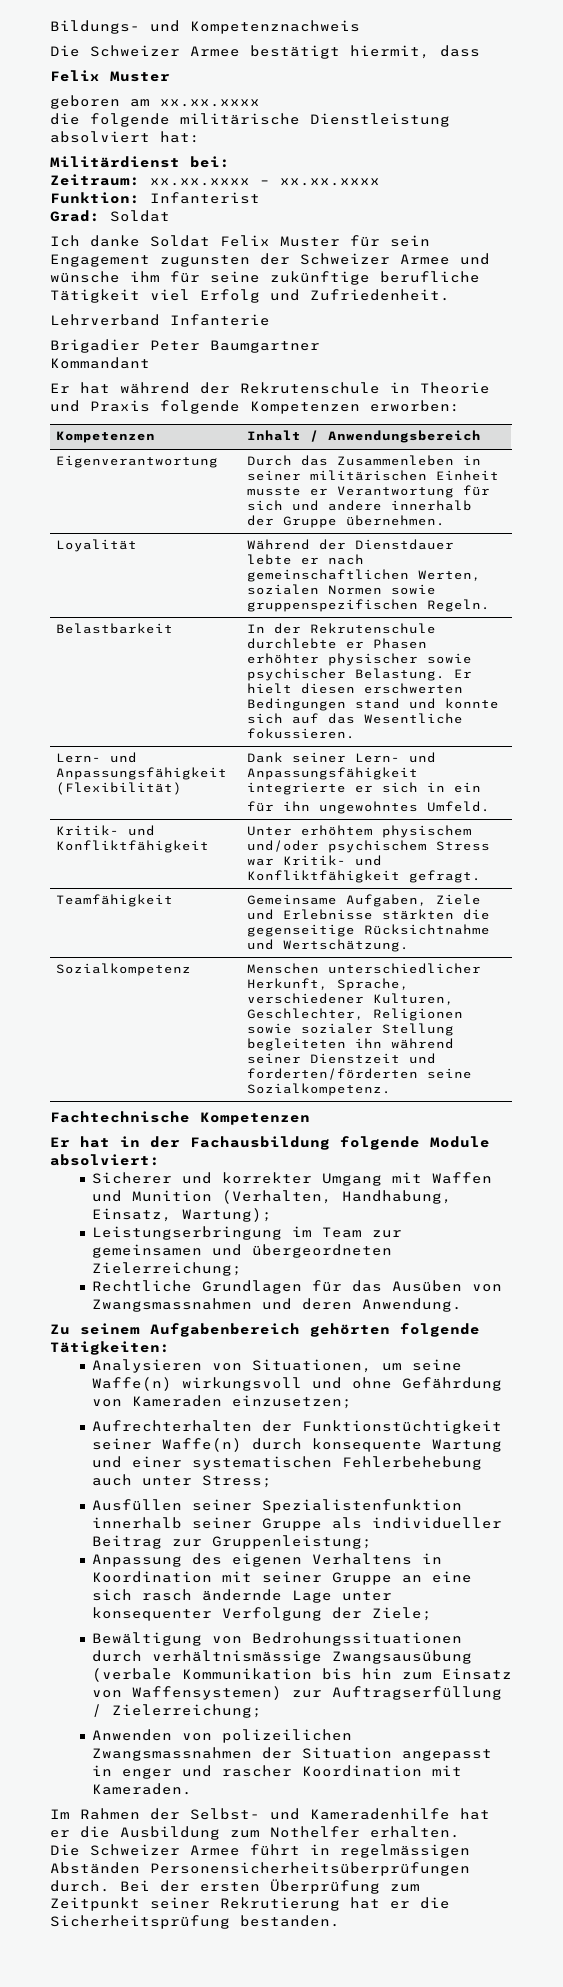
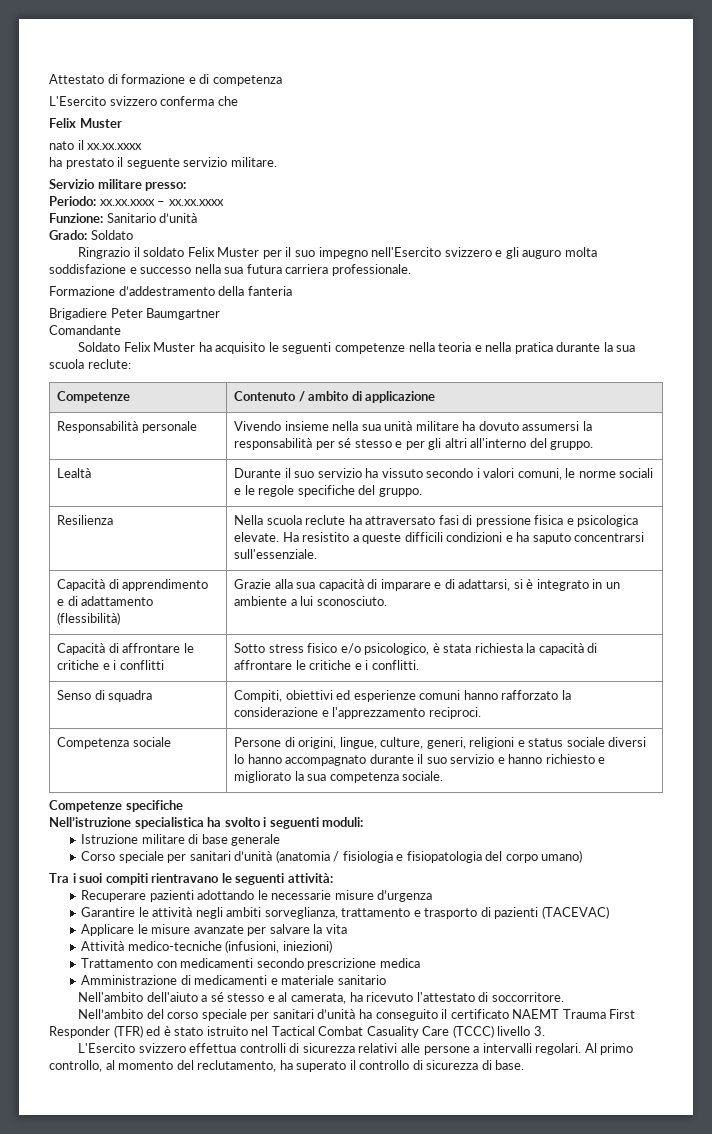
[50,20,360,34] [50,45,480,59] Bildungs- und Kompetenznachweis // Die Schweizer Armee bestätigt hiermit, dass -> [49,74,282,86] [49,96,238,106] Attestato di formazione e di competenza // L'Esercito svizzero conferma che
[50,95,260,109] [50,113,450,127] [50,131,200,143] [50,156,230,168] [50,174,380,186] [50,192,260,204] [50,210,170,222] [50,235,430,247] [50,253,490,267] [50,271,480,285] [50,289,450,303] [50,314,270,326] [50,339,320,353] [50,357,150,369] [50,382,490,394] [50,400,460,414] [56,431,156,443] [247,430,482,443] [56,455,219,468] [247,455,482,466] [247,470,500,481] [247,485,491,498] [247,500,473,511] [247,515,446,528] [56,539,138,552] [247,539,455,550] [247,554,365,565] [247,569,482,582] [247,584,437,595] [247,599,491,612] [56,623,174,634] [247,623,437,634] [247,638,428,649] [247,653,473,666] [247,668,473,681] [247,683,464,694] [247,698,500,711] [247,713,464,724] [247,728,356,739] [56,752,138,763] [56,767,228,780] [56,782,183,795] [247,752,437,763] [247,767,419,780] [247,782,482,795] [247,801,491,814] [56,825,156,836] [56,840,210,853] [247,825,473,838] [247,840,491,853] [247,855,383,866] [247,870,482,883] [56,894,174,907] [247,894,482,907] [247,909,491,920] [247,924,491,937] [247,939,410,952] [56,963,192,976] [247,963,482,974] [247,978,410,991] [247,993,455,1005] [247,1008,464,1021] [247,1023,455,1036] [247,1038,455,1051] [247,1053,437,1064] [247,1068,473,1080] [247,1083,392,1096] [50,1111,310,1125] [50,1136,490,1150] [50,1154,160,1166] [91,1172,492,1186] [91,1190,452,1204] [91,1208,272,1222] [91,1226,402,1240] [91,1244,392,1258] [91,1262,242,1276] [91,1280,502,1294] [91,1298,462,1312] [50,1323,480,1337] [50,1341,170,1355] [91,1359,462,1373] [91,1377,502,1391] [91,1395,352,1409] [91,1420,502,1434] [91,1438,502,1452] [91,1456,482,1470] [91,1474,272,1488] [91,1499,462,1513] [91,1517,502,1531] [91,1535,372,1549] [91,1553,442,1567] [91,1571,472,1585] [91,1589,392,1603] [91,1607,432,1621] [91,1632,462,1646] [91,1650,472,1664] [91,1668,512,1682] [91,1686,502,1700] [91,1704,262,1718] [91,1729,352,1743] [91,1747,492,1761] [91,1765,462,1779] [91,1783,192,1795] [50,1808,490,1820] [50,1826,460,1840] [50,1844,470,1858] [50,1862,470,1876] [50,1879,420,1894] [50,1897,450,1911] [50,1915,340,1929] geboren am xx.xx.xxxx // die folgende militärische Dienstleistung absolviert hat: // Militärdienst bei: // Zeitraum: xx.xx.xxxx – xx.xx.xxxx // Funktion: Infanterist // Grad: Soldat // Ich danke Soldat Felix Muster für sein Engagement zugunsten der Schweizer Armee und wünsche ihm für seine zukünftige berufliche Tätigkeit viel Erfolg und Zufriedenheit. // Lehrverband Infanterie // Brigadier Peter Baumgartner // Kommandant // Er hat während der Rekrutenschule in Theorie und Praxis folgende Kompetenzen erworben: // Kompetenzen | Inhalt / Anwendungsbereich // Eigenverantwortung | Durch das Zusammenleben in seiner militärischen Einheit musste er Verantwortung für sich und andere innerhalb der Gruppe übernehmen. // Loyalität | Während der Dienstdauer lebte er nach gemeinschaftlichen Werten, sozialen Normen sowie gruppenspezifischen Regeln. // Belastbarkeit | In der Rekrutenschule durchlebte er Phasen erhöhter physischer sowie psychischer Belastung. Er hielt diesen erschwerten Bedingungen stand und konnte sich auf das Wesentliche fokussieren. // Lern- und Anpassungsfähigkeit (Flexibilität) | Dank seiner Lern- und Anpassungsfähigkeit integrierte er sich in ein // für ihn ungewohntes Umfeld. // Kritik- und Konfliktfähigkeit | Unter erhöhtem physischem und/oder psychischem Stress war Kritik- und Konfliktfähigkeit gefragt. // Teamfähigkeit | Gemeinsame Aufgaben, Ziele und Erlebnisse stärkten die gegenseitige Rücksichtnahme und Wertschätzung. // Sozialkompetenz | Menschen unterschiedlicher Herkunft, Sprache, verschiedener Kulturen, Geschlechter, Religionen sowie sozialer Stellung begleiteten ihn während seiner Dienstzeit und forderten/förderten seine Sozialkompetenz. // Fachtechnische Kompetenzen // Er hat in der Fachausbildung folgende Module absolviert: // Sicherer und korrekter Umgang mit Waffen und Munition (Verhalten, Handhabung, Einsatz, Wartung); // Leistungserbringung im Team zur gemeinsamen und übergeordneten Zielerreichung; // Rechtliche Grundlagen für das Ausüben von Zwangsmassnahmen und deren Anwendung. // Zu seinem Aufgabenbereich gehörten folgende Tätigkeiten: // Analysieren von Situationen, um seine Waffe(n) wirkungsvoll und ohne Gefährdung von Kameraden einzusetzen; // Aufrechterhalten der Funktionstüchtigkeit seiner Waffe(n) durch konsequente Wartung und einer systematischen Fehlerbehebung auch unter Stress; // Ausfüllen seiner Spezialistenfunktion innerhalb seiner Gruppe als individueller Beitrag zur Gruppenleistung; // Anpassung des eigenen Verhaltens in Koordination mit seiner Gruppe an eine sich rasch ändernde Lage unter konsequenter Verfolgung der Ziele; // Bewältigung von Bedrohungssituationen durch verhältnismässige Zwangsausübung (verbale Kommunikation bis hin zum Einsatz von Waffensystemen) zur Auftragserfüllung / Zielerreichung; // Anwenden von polizeilichen Zwangsmassnahmen der Situation angepasst in enger und rascher Koordination mit Kameraden. // Im Rahmen der Selbst- und Kameradenhilfe hat er die Ausbildung zum Nothelfer erhalten. // Die Schweizer Armee führt in regelmässigen Abständen Personensicherheitsüberprüfungen durch. Bei der ersten Überprüfung zum Zeitpunkt seiner Rekrutierung hat er die Sicherheitsprüfung bestanden. -> [49,140,143,150] [49,157,277,169] [49,179,187,191] [49,196,224,206] [49,213,198,223] [49,230,133,240] [78,247,597,259] [49,264,411,276] [49,286,292,296] [49,308,221,320] [49,325,121,335] [78,342,636,354] [49,359,131,369] [57,391,131,403] [234,391,436,403] [57,421,197,433] [234,421,592,431] [234,438,594,450] [57,468,92,478] [234,468,654,480] [234,485,422,497] [57,515,114,525] [234,515,639,527] [234,532,645,544] [234,549,318,559] [57,579,209,591] [57,596,154,606] [57,612,121,625] [234,579,620,591] [234,596,387,606] [57,643,194,655] [57,660,164,670] [234,643,598,655] [234,660,419,670] [57,690,153,702] [234,690,571,702] [234,707,481,719] [57,737,171,749] [234,737,647,749] [234,754,606,766] [234,771,444,783] [49,800,183,812] [49,817,364,829] [81,834,281,846] [81,850,583,863] [49,873,333,885] [81,890,433,902] [81,906,609,919] [81,924,347,936] [81,940,332,953] [81,958,420,970] [81,975,386,985] [78,992,564,1004] [78,1009,636,1021] [49,1025,545,1038] [78,1043,634,1055] [49,1060,525,1072] nato il xx.xx.xxxx // ha prestato il seguente servizio militare. // Servizio militare presso: // Periodo: xx.xx.xxxx – xx.xx.xxxx // Funzione: Sanitario d’unità // Grado: Soldato // Ringrazio il soldato Felix Muster per il suo impegno nell'Esercito svizzero e gli auguro molta soddisfazione e successo nella sua futura carriera professionale. // Formazione d’addestramento della fanteria // Brigadiere Peter Baumgartner // Comandante // Soldato Felix Muster ha acquisito le seguenti competenze nella teoria e nella pratica durante la sua scuola reclute: // Competenze | Contenuto / ambito di applicazione // Responsabilità personale | Vivendo insieme nella sua unità militare ha dovuto assumersi la responsabilità per sé stesso e per gli altri all'interno del gruppo. // Lealtà | Durante il suo servizio ha vissuto secondo i valori comuni, le norme sociali e le regole specifiche del gruppo. // Resilienza | Nella scuola reclute ha attraversato fasi di pressione fisica e psicologica elevate. Ha resistito a queste difficili condizioni e ha saputo concentrarsi sull'essenziale. // Capacità di apprendimento e di adattamento (flessibilità) | Grazie alla sua capacità di imparare e di adattarsi, si è integrato in un ambiente a lui sconosciuto. // Capacità di affrontare le critiche e i conflitti | Sotto stress fisico e/o psicologico, è stata richiesta la capacità di affrontare le critiche e i conflitti. // Senso di squadra | Compiti, obiettivi ed esperienze comuni hanno rafforzato la considerazione e l'apprezzamento reciproci. // Competenza sociale | Persone di origini, lingue, culture, generi, religioni e status sociale diversi lo hanno accompagnato durante il suo servizio e hanno richiesto e migliorato la sua competenza sociale. // Competenze specifiche // Nell’istruzione specialistica ha svolto i seguenti moduli: // Istruzione militare di base generale // Corso speciale per sanitari d’unità (anatomia / fisiologia e fisiopatologia del corpo umano) // Tra i suoi compiti rientravano le seguenti attività: // Recuperare pazienti adottando le necessarie misure d’urgenza // Garantire le attività negli ambiti sorveglianza, trattamento e trasporto di pazienti (TACEVAC) // Applicare le misure avanzate per salvare la vita // Attività medico-tecniche (infusioni, iniezioni) // Trattamento con medicamenti secondo prescrizione medica // Amministrazione di medicamenti e materiale sanitario // Nell'ambito dell'aiuto a sé stesso e al camerata, ha ricevuto l'attestato di soccorritore. // Nell’ambito del corso speciale per sanitari d’unità ha conseguito il certificato NAEMT Trauma First Responder (TFR) ed è stato istruito nel Tactical Combat Casuality Care (TCCC) livello 3. // L'Esercito svizzero effettua controlli di sicurezza relativi alle persone a intervalli regolari. Al primo controllo, al momento del reclutamento, ha superato il controllo di sicurezza di base.

